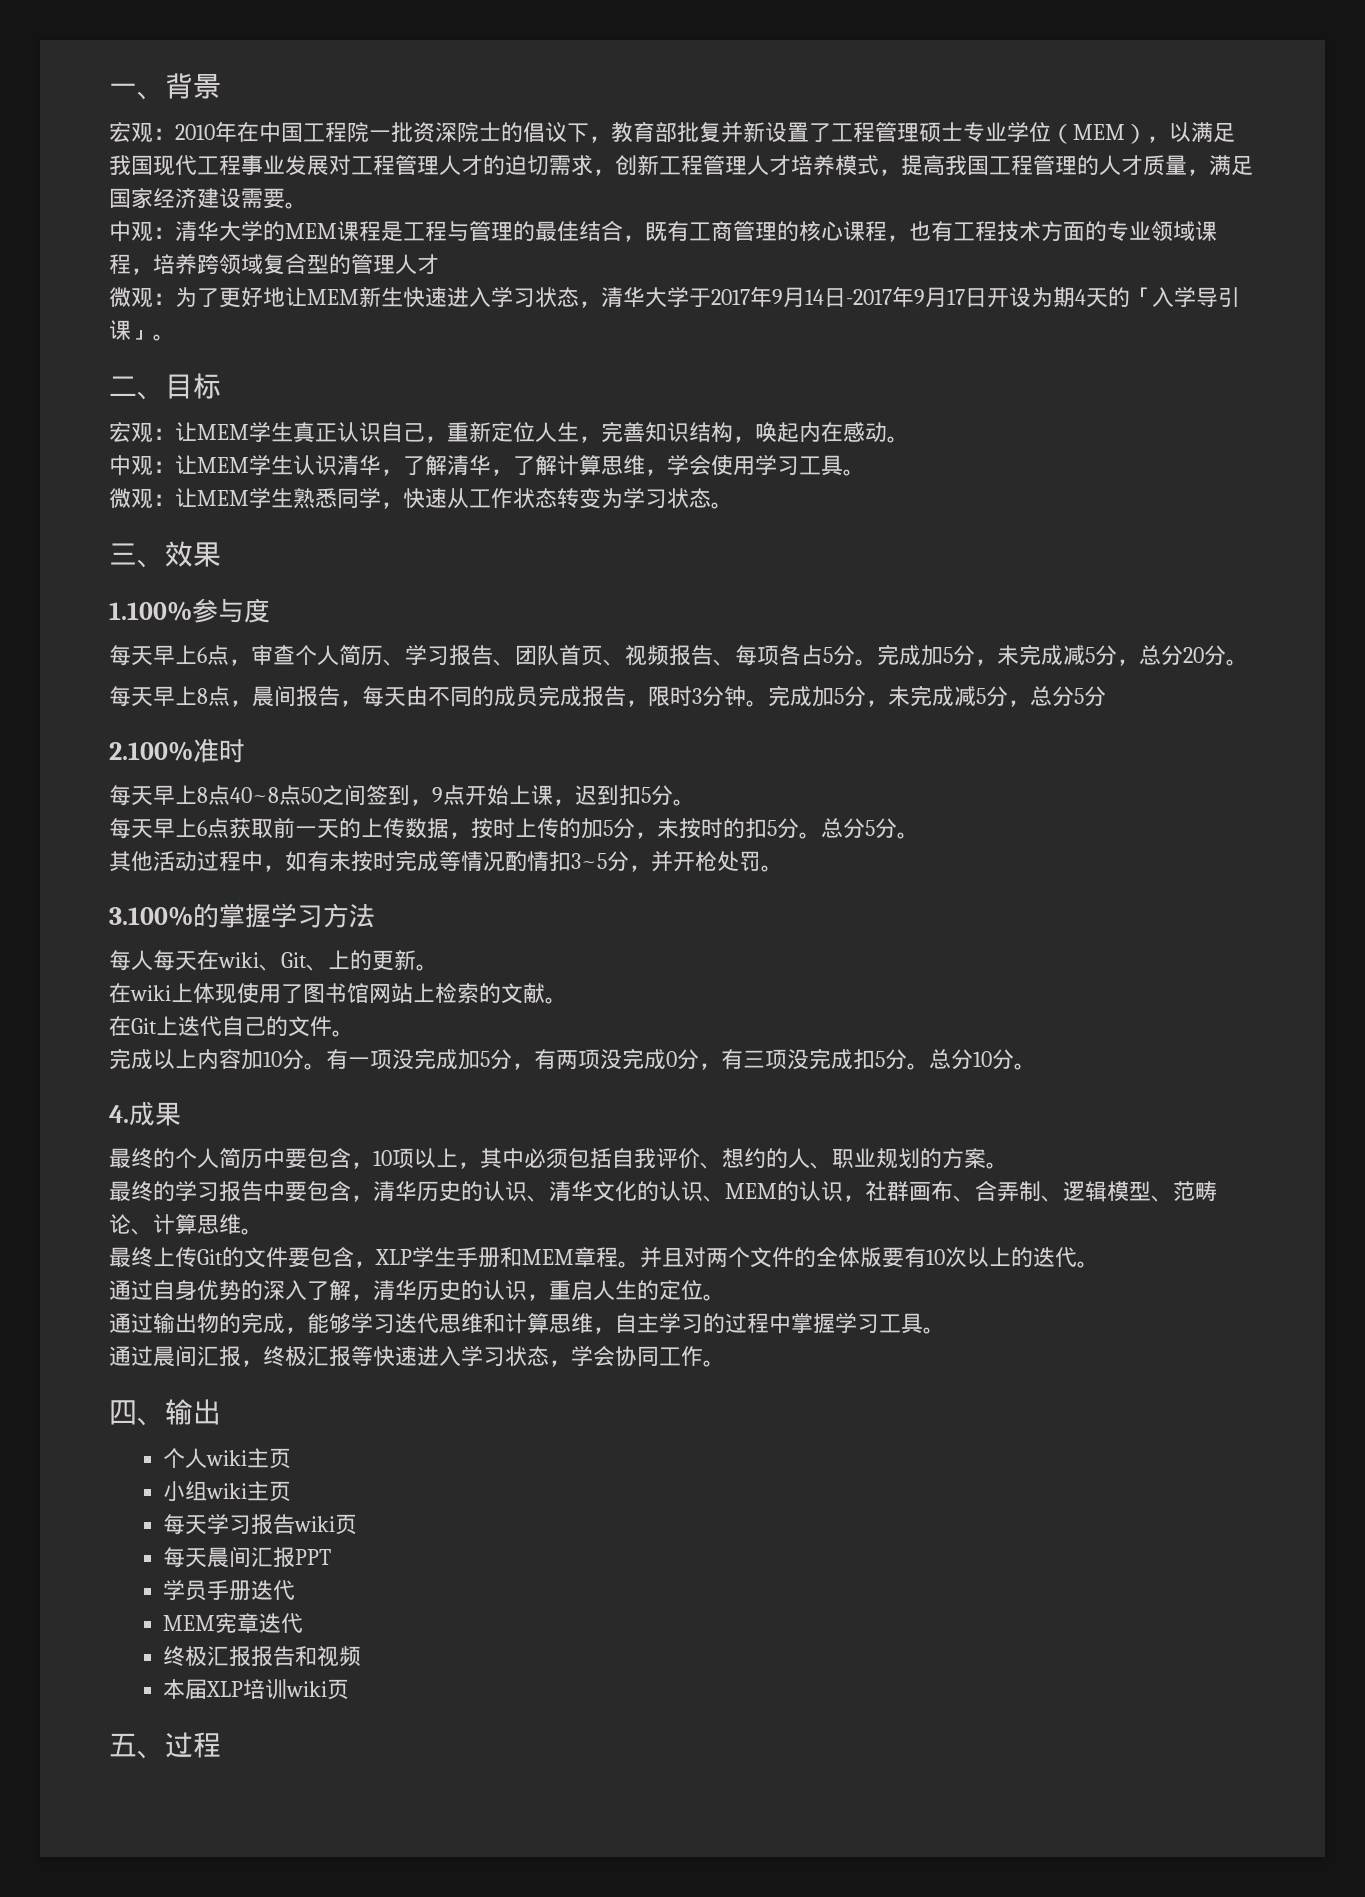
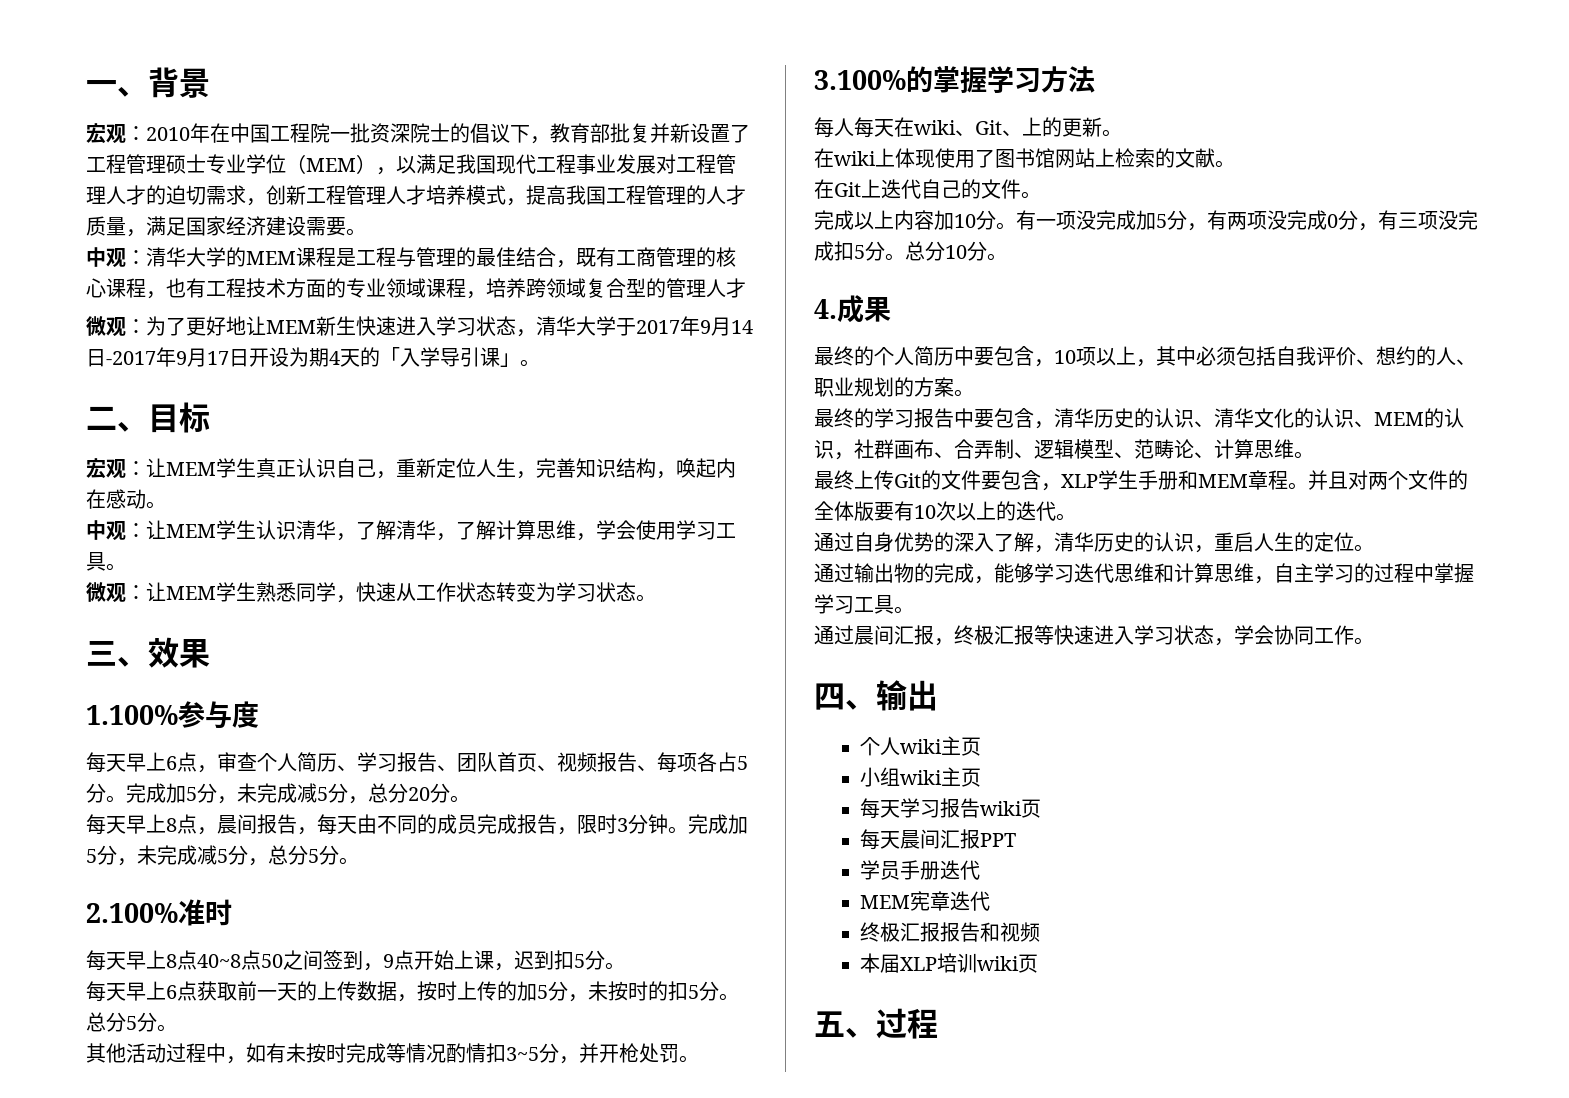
(1106, 696) none -> [339,857,359,865] 。

